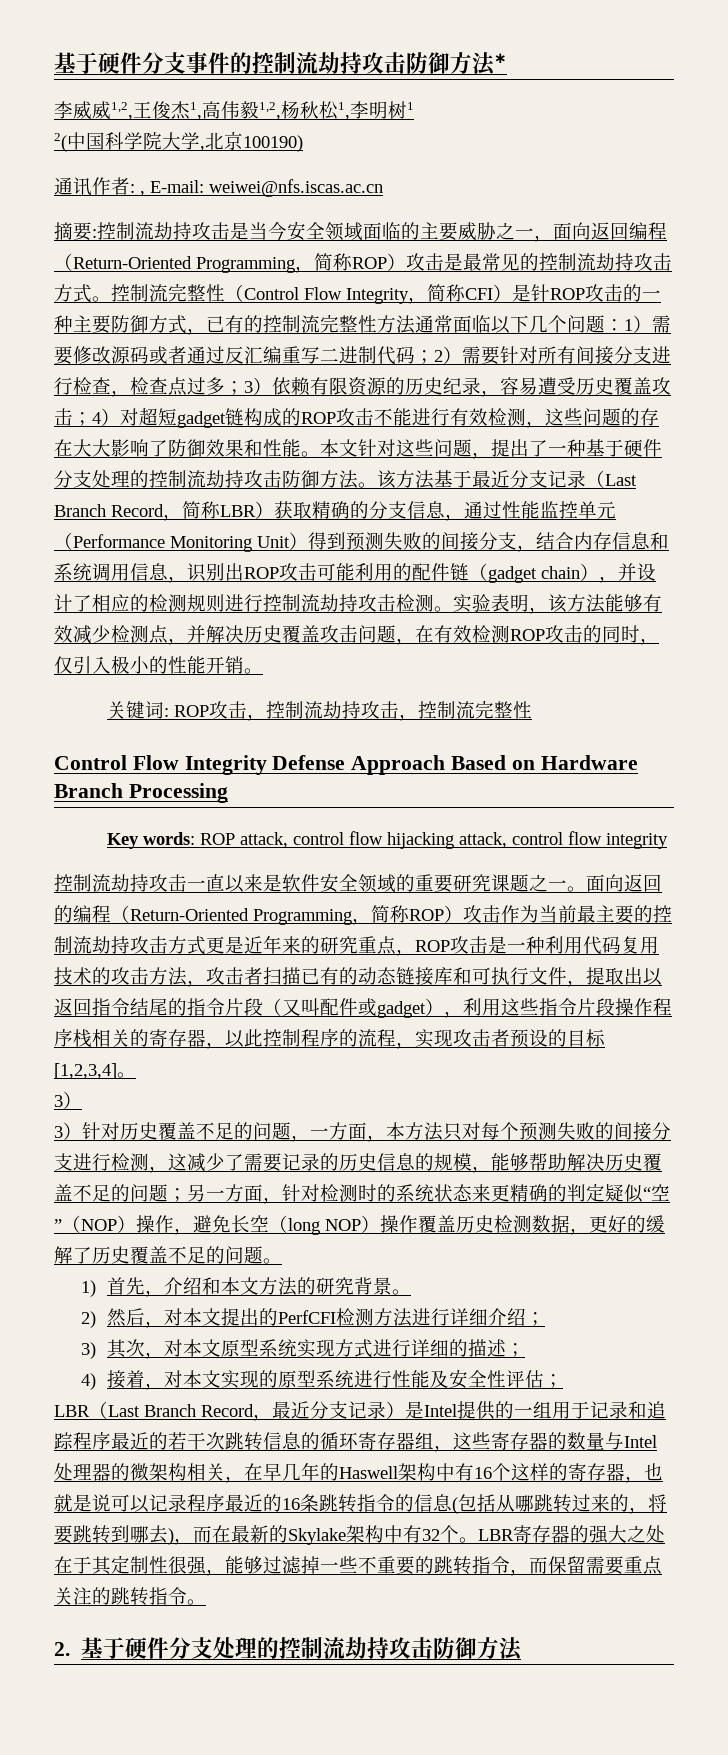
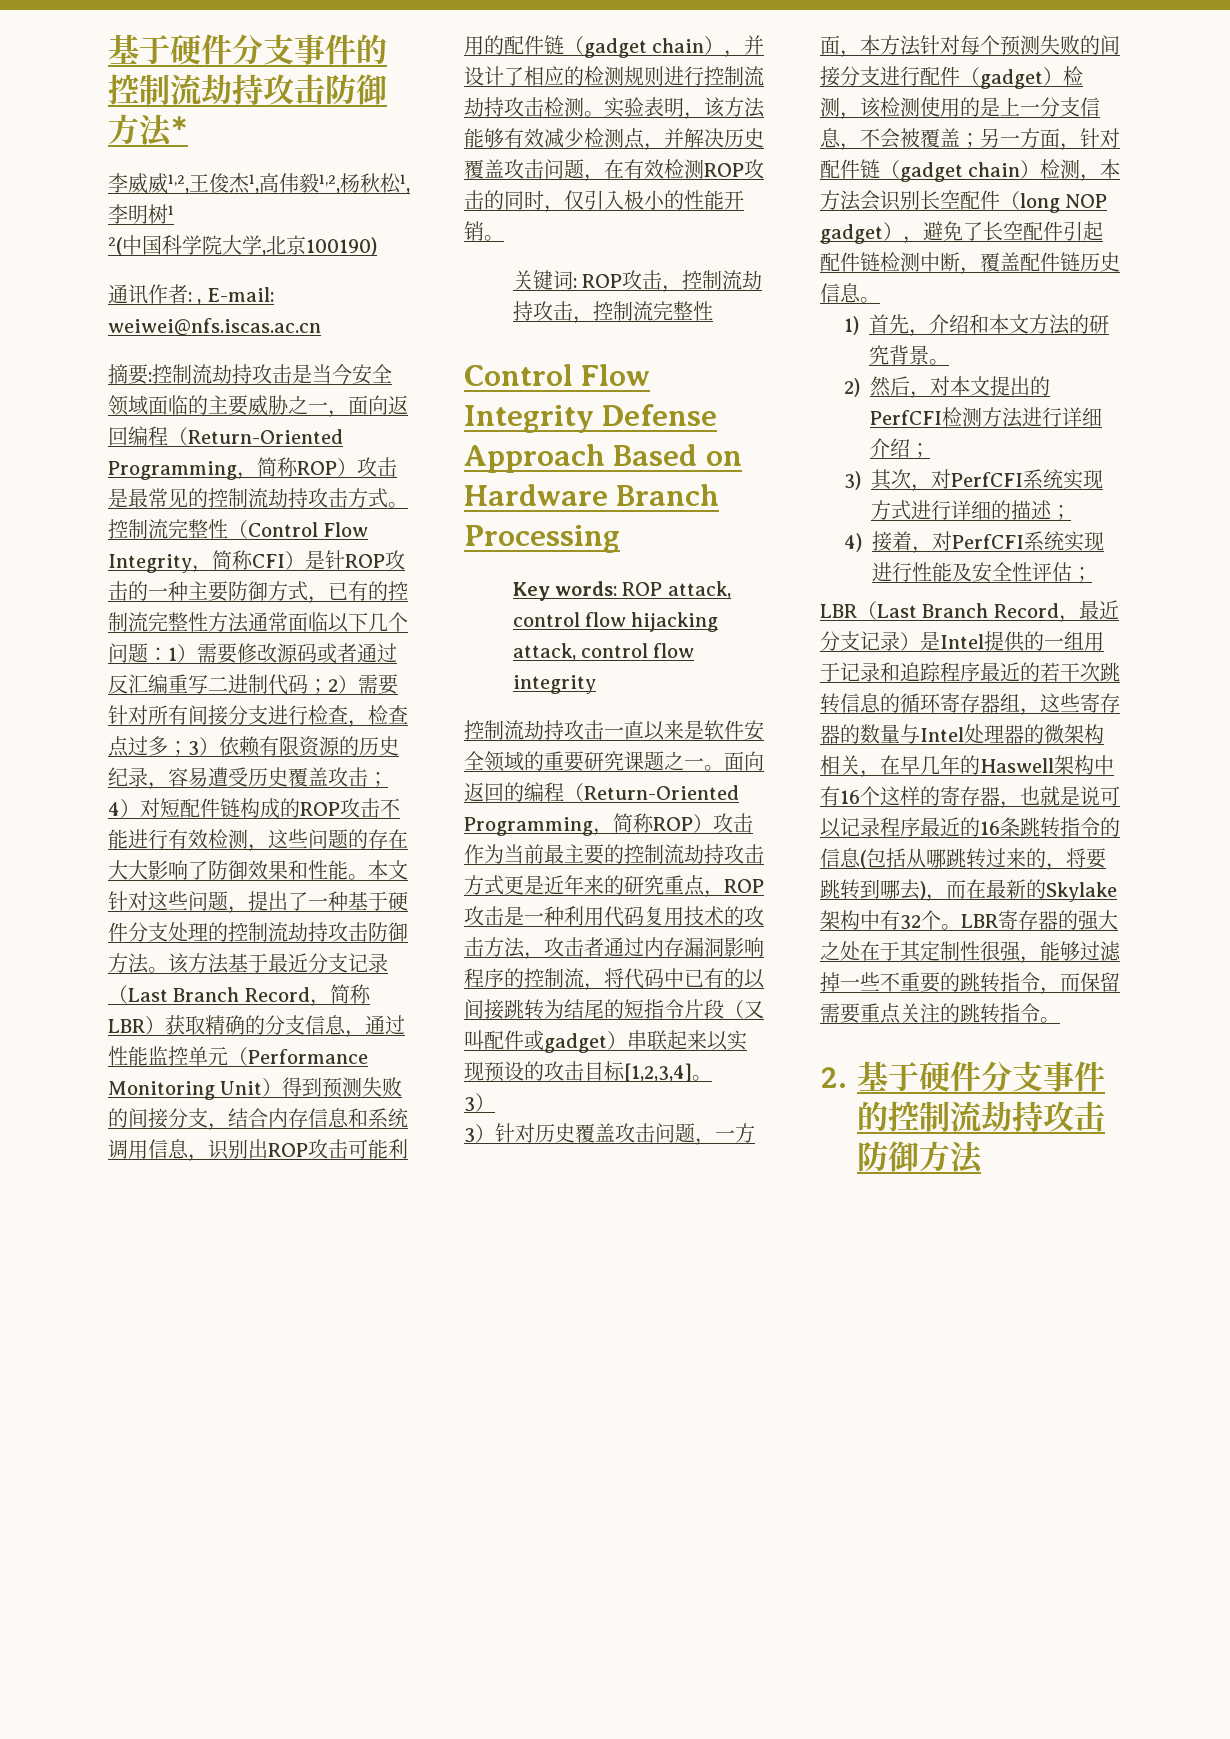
[139,407,226,428] 超短gadget -> [160,798,220,818] 短配件
[263,967,662,987] [54,998,187,1016] 扫描已有的动态链接库和可执行文件，提取出以返回指令结尾的 -> [604,937,764,957] [464,968,765,991] [464,999,644,1020] 通过内存漏洞影响程序的控制流，将代码中已有的以间接跳转为结尾的短
[444,998,672,1018] [54,1029,567,1049] ，利用这些指令片段操作程序栈相关的寄存器，以此控制程序的流程，实现攻击者预设的 -> [627,1030,747,1051] [464,1061,584,1082] 串联起来以实现预设的攻击
[196,1122,253,1140] 不足的 -> [615,1123,655,1143] 攻击
[443,1123,462,1141] 只 -> [920,35,940,55] 针
[111,1153,662,1173] [54,1183,670,1204] [54,1215,665,1235] [54,1246,263,1264] 检测，这减少了需要记录的历史信息的规模，能够帮助解决历史覆盖不足的问题；另一方面，针对检测时的系统状态来更精确的判定疑似“空”（NOP）操作，避免长空（long NOP）操作覆盖历史检测数据，更好的缓解了历史覆盖不足的问题 -> [920,66,1083,89] [820,97,1100,120] [820,128,1120,151] [820,159,1121,182] [820,190,1108,213] [820,221,1103,244] [820,252,1120,275] [820,283,861,303] 配件（gadget）检测，该检测使用的是上一分支信息，不会被覆盖；另一方面，针对配件链（gadget chain）检测，本方法会识别长空配件（long NOP gadget），避免了长空配件引起配件链检测中断，覆盖配件链历史信息
[183,1339,260,1357] 本文原型 -> [951,472,1024,487] PerfCFI
[183,1370,355,1389] 本文实现的原型系统 -> [952,531,1105,552] PerfCFI系统实现
[212,1637,257,1659] 处理 -> [1043,1061,1105,1092] 事件

